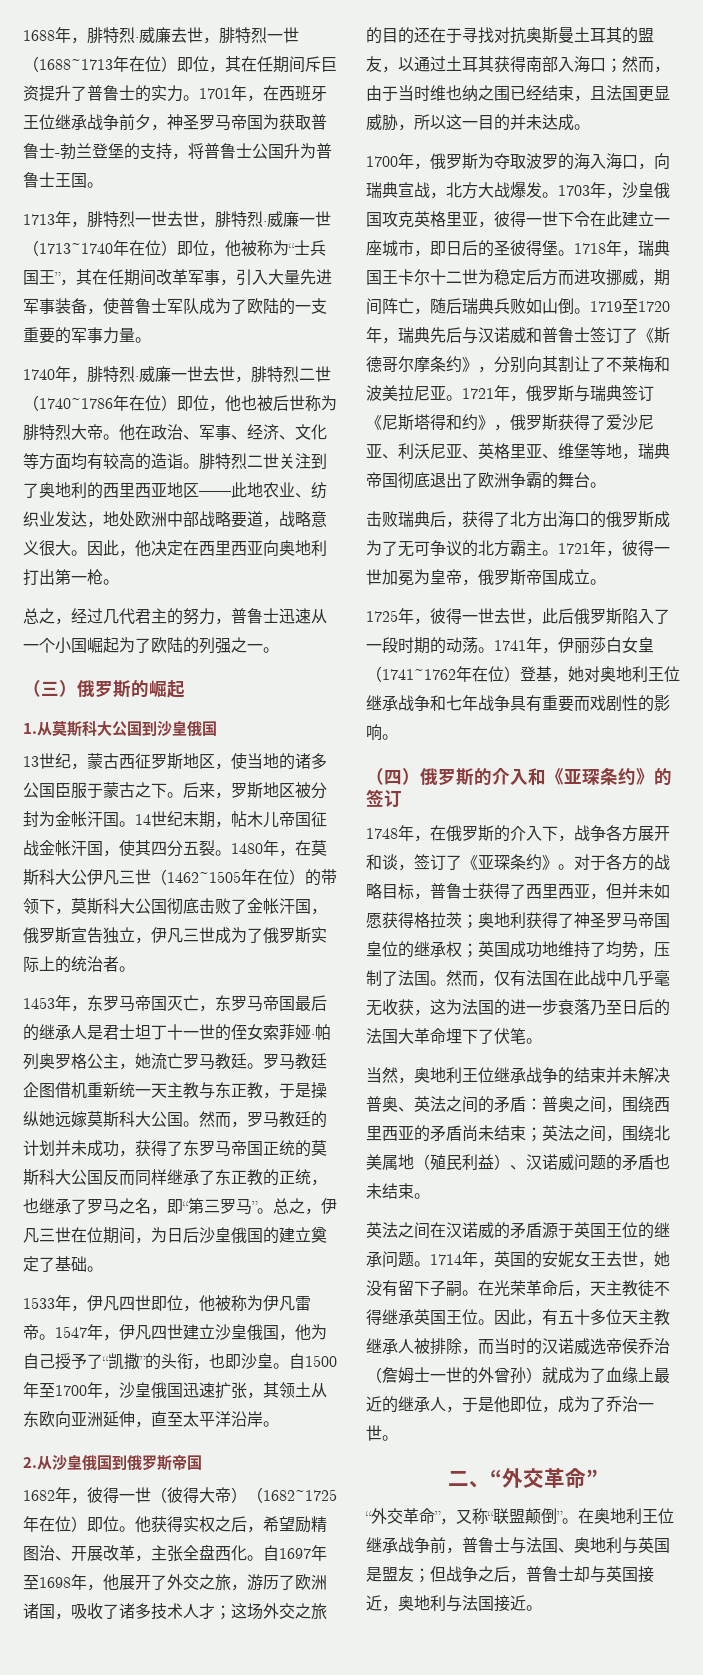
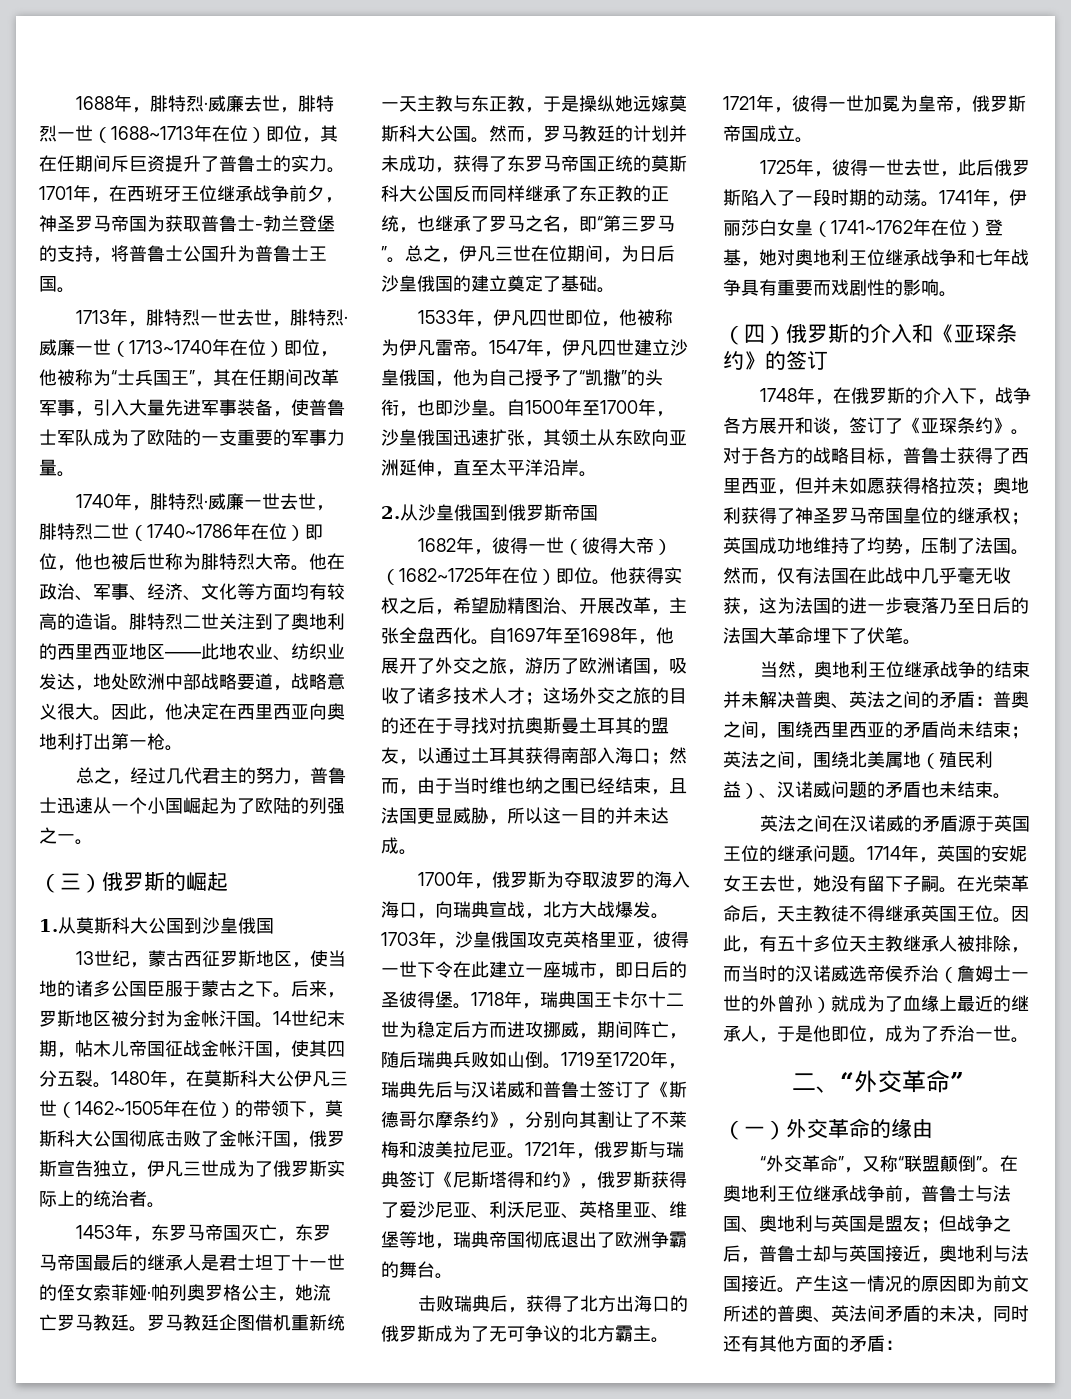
(598, 1477) none -> [723,1118,933,1140] // （一）外交革命的缘由
(542, 1608) none -> [795,1275,1029,1292] [723,1305,1029,1323] [723,1335,903,1352] 产生这一情况的原因即为前文所述的普奥、英法间矛盾的未决，同时还有其他方面的矛盾：

